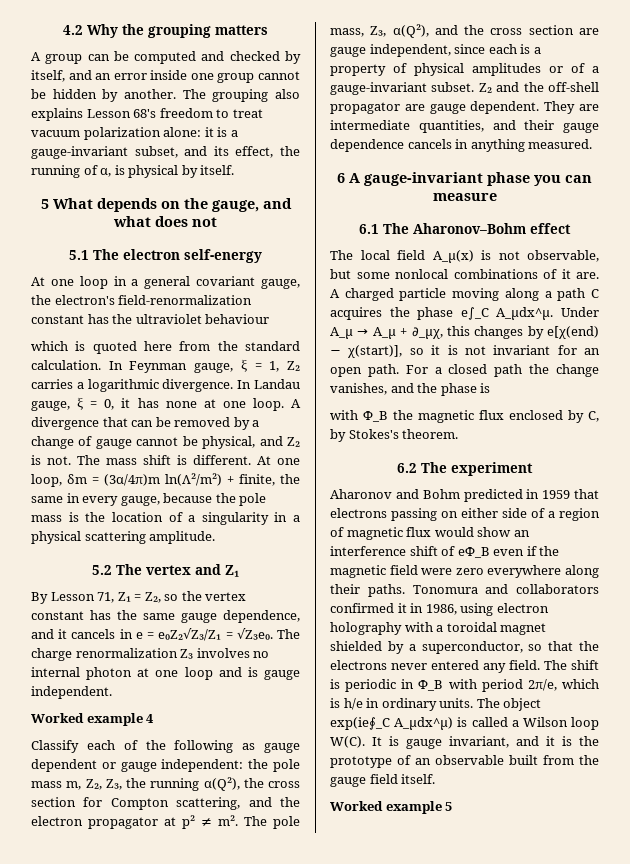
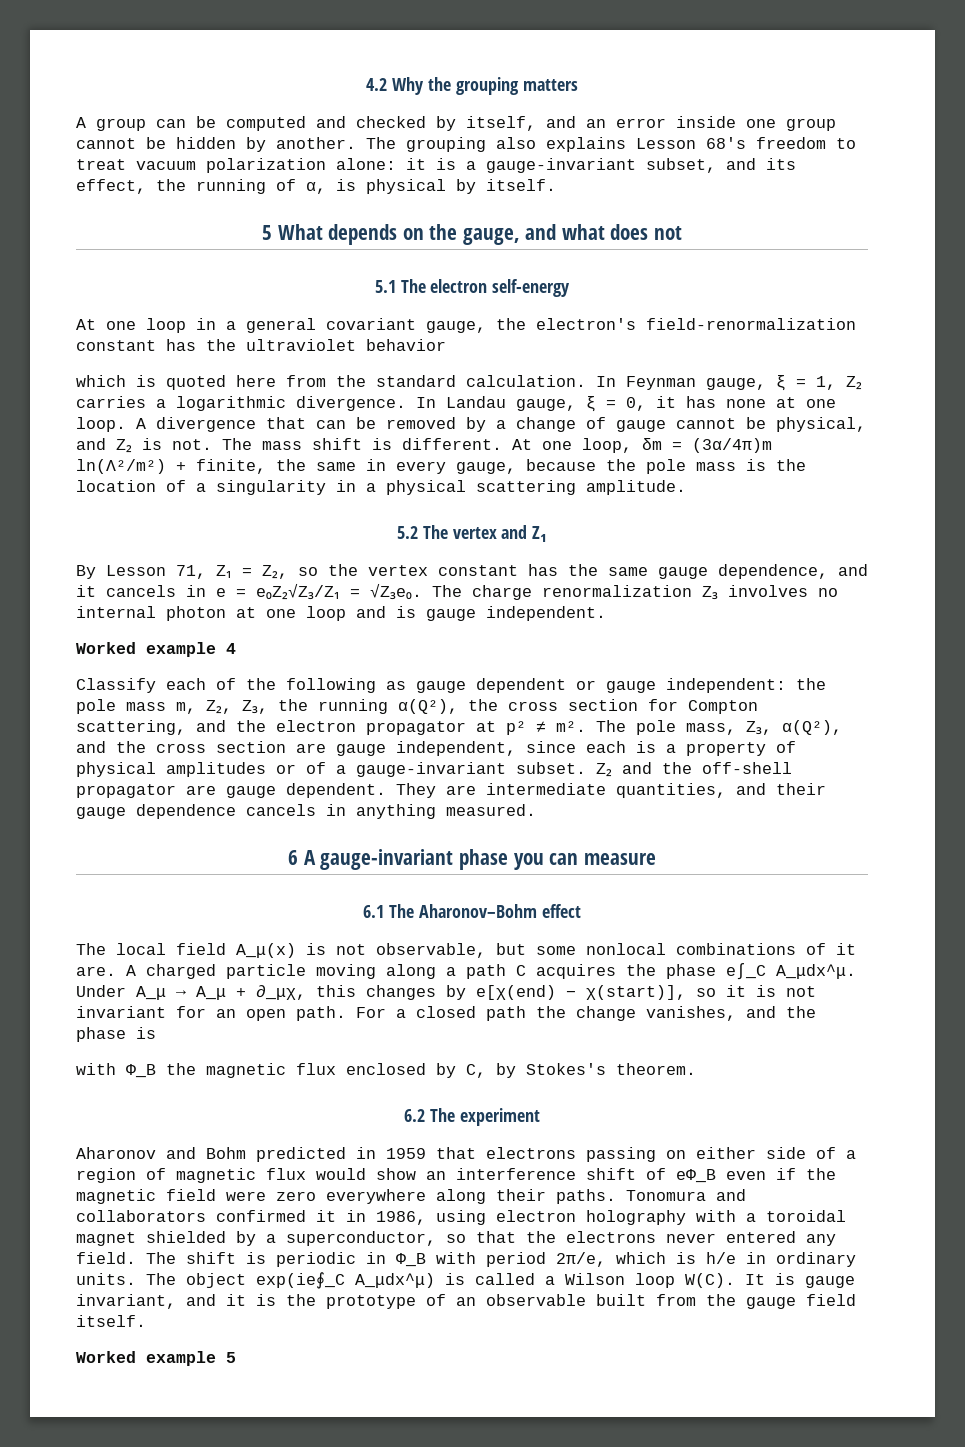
[205,314,270,324] behaviour -> [366,339,446,351] behavior

